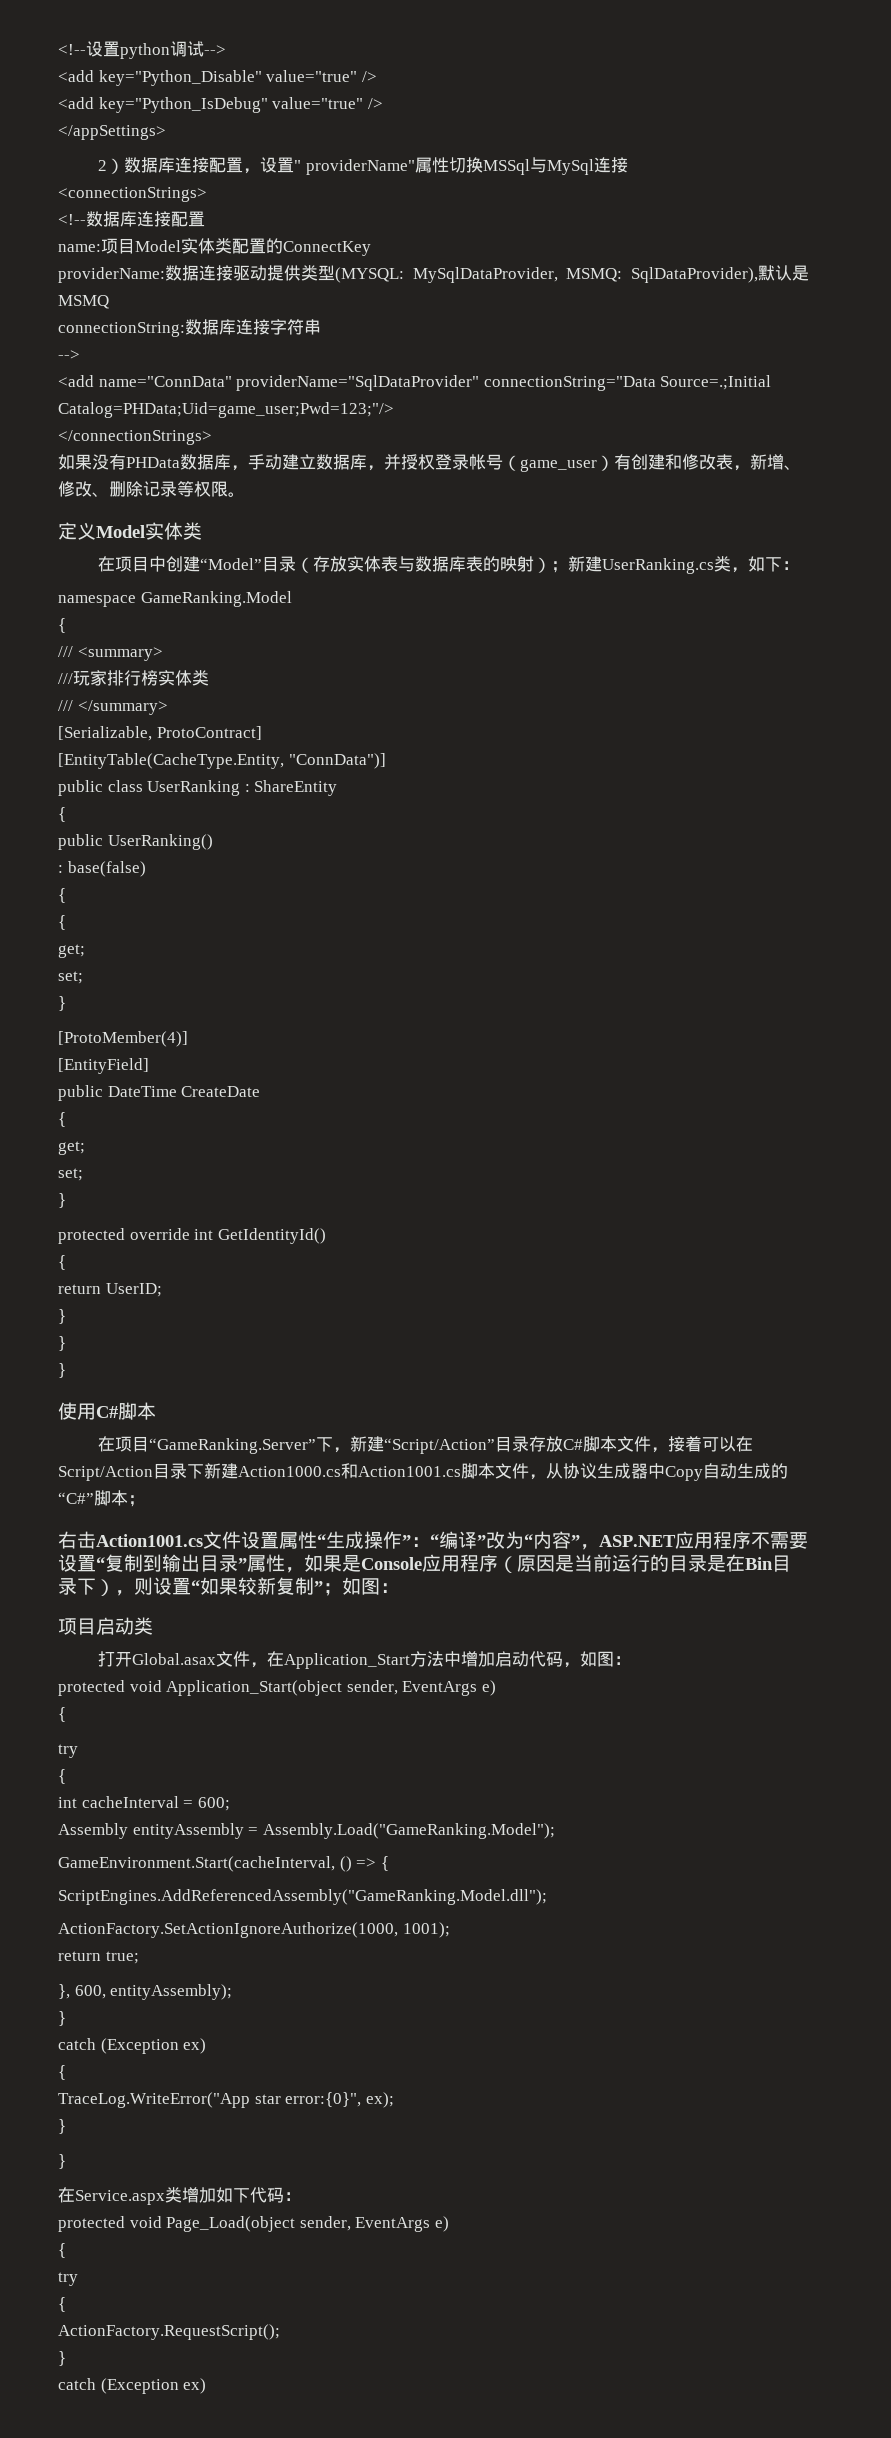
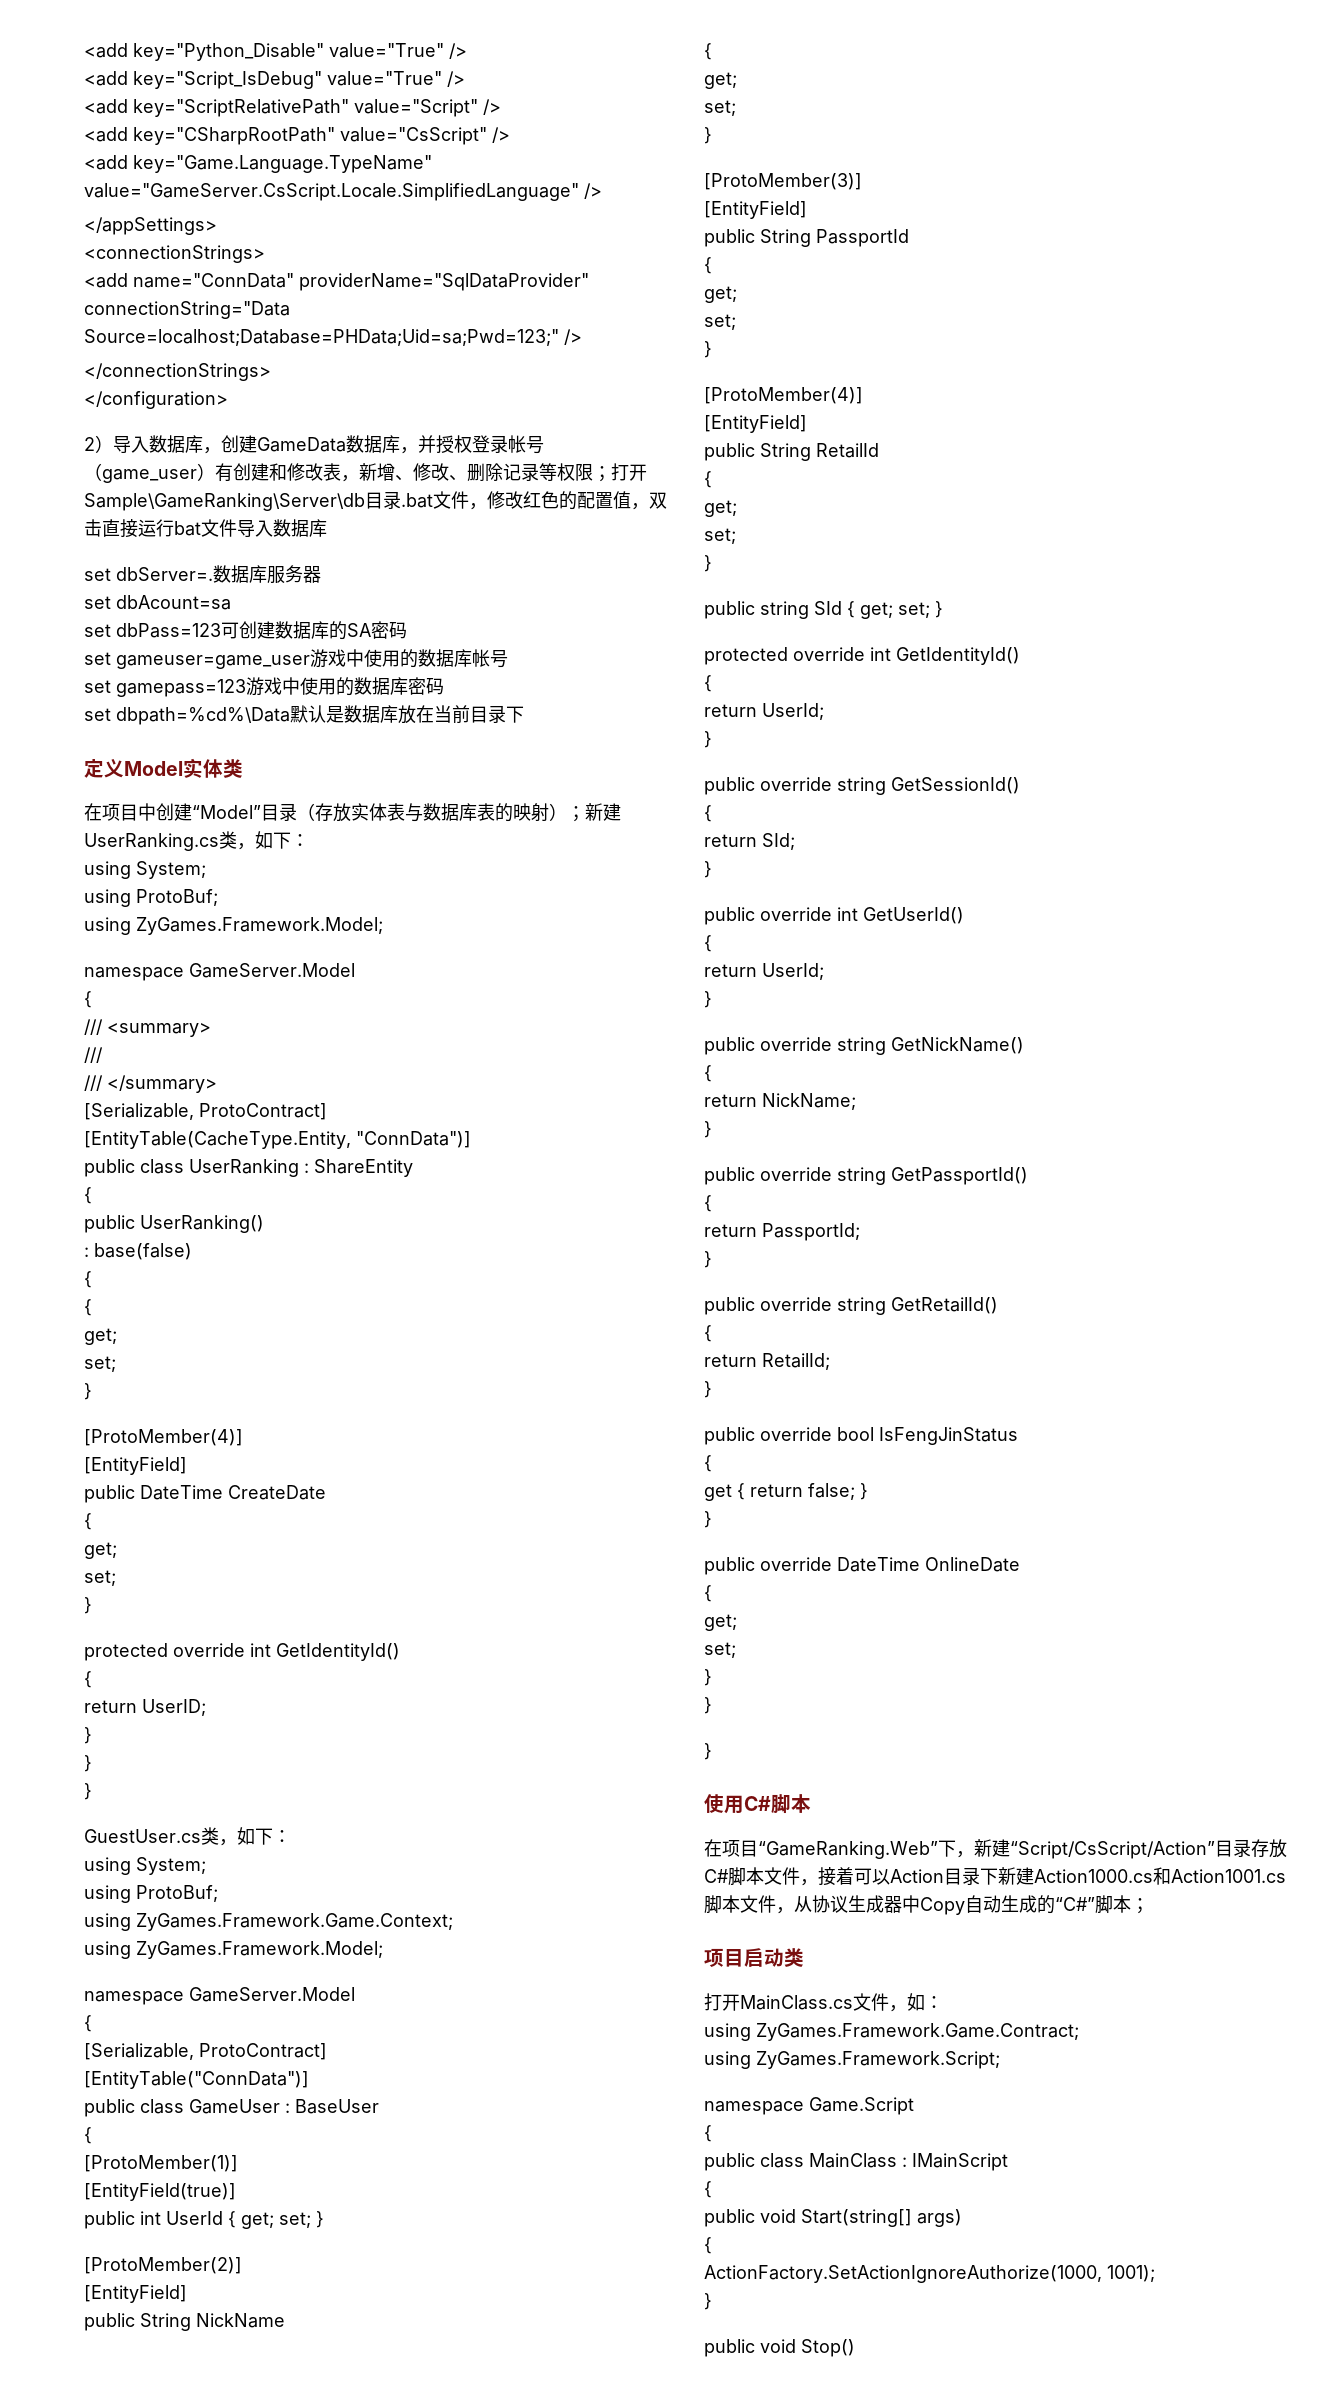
[58,41,226,59] <!--设置python调试--> // -> (84, 50) none
[266,70,377,82] [58,97,383,113] [58,125,166,140] [98,157,628,175] [58,187,207,202] [58,211,205,227] [58,238,371,256] [58,265,809,283] [58,295,109,309] [58,319,321,337] [58,350,80,360] value="true" /> // <add key="Python_IsDebug" value="true" /> // </appSettings> // 2）数据库连接配置，设置" providerName"属性切换MSSql与MySql连接 // <connectionStrings> // <!--数据库连接配置 // name:项目Model实体类配置的ConnectKey // providerName:数据连接驱动提供类型(MYSQL: MySqlDataProvider, MSMQ: SqlDataProvider),默认是MSMQ // connectionString:数据库连接字符串 // --> -> [329,43,467,59] [84,71,465,89] [84,99,501,117] [84,127,510,145] [84,155,432,173] [84,183,602,201] [84,217,217,235] [84,245,265,263] value="True" /> // <add key="Script_IsDebug" value="True" /> // <add key="ScriptRelativePath" value="Script" /> // <add key="CSharpRootPath" value="CsScript" /> // <add key="Game.Language.TypeName" value="GameServer.CsScript.Locale.SimplifiedLanguage" /> // </appSettings> // <connectionStrings>
[660,375,772,390] [58,402,394,418] Source=.;Initial Catalog=PHData;Uid=game_user;Pwd=123;"/> -> [84,329,582,346] Source=localhost;Database=PHData;Uid=sa;Pwd=123;" />
[58,454,316,471] 如果没有PHData数据库，手动建立 -> [84,391,228,409] [84,435,346,454] </configuration> // 2）导入数据库，创建GameData
[228,492,245,497] 。 -> [593,463,647,482] [84,491,667,511] [84,519,327,538] [84,565,321,584] [84,595,231,610] [84,621,407,640] [84,649,508,669] [84,677,444,697] [84,705,524,725] ；打开Sample\GameRanking\Server\db目录.bat文件，修改红色的配置值，双击直接运行bat文件导入数据库 // set dbServer=.数据库服务器 // set dbAcount=sa // set dbPass=123可创建数据库的SA密码 // set gameuser=game_user游戏中使用的数据库帐号 // set gamepass=123游戏中使用的数据库密码 // set dbpath=%cd%\Data默认是数据库放在当前目录下
[58,591,292,607] // namespace GameRanking.Model -> [84,861,206,879] [84,889,218,907] [84,917,383,935] [84,963,355,981] // using System; // using ProtoBuf; // using ZyGames.Framework.Model; // namespace GameServer.Model
[73,670,209,686] 玩家排行榜实体类 -> (103, 1055) none
(66, 1370) none -> [84,1827,291,1846] [84,1857,206,1875] [84,1885,218,1903] [84,1913,453,1931] [84,1941,383,1959] [84,1987,355,2005] [84,2015,92,2032] [84,2043,327,2060] [84,2071,309,2089] [84,2099,379,2117] [84,2127,92,2144] [84,2155,238,2172] [84,2183,236,2201] [84,2211,324,2229] [84,2257,242,2274] [84,2285,187,2303] [84,2313,285,2331] [704,43,712,60] [704,72,737,89] [704,100,736,116] [704,127,712,144] [704,173,862,190] [704,201,807,219] [704,229,909,247] [704,257,712,274] [704,286,737,303] [704,314,736,330] [704,341,712,358] [704,387,863,404] [704,415,807,433] [704,443,879,461] [704,471,712,488] [704,500,737,517] [704,528,736,544] [704,555,712,572] [704,601,943,619] [704,647,1020,665] [704,675,712,692] [704,703,824,720] [704,731,712,748] [704,777,1020,795] [704,805,712,822] [704,833,795,850] [704,861,712,878] [704,907,964,925] [704,935,712,952] [704,963,824,980] [704,991,712,1008] [704,1037,1024,1055] [704,1065,712,1082] [704,1093,856,1110] [704,1121,712,1138] [704,1167,1028,1185] [704,1195,712,1212] [704,1223,860,1241] [704,1251,712,1268] [704,1297,998,1315] [704,1325,712,1342] [704,1353,830,1370] [704,1381,712,1398] [704,1427,1018,1445] [704,1455,712,1472] [704,1483,868,1501] [704,1511,712,1528] [704,1557,1020,1575] [704,1585,712,1602] [704,1614,737,1631] [704,1642,736,1658] [704,1669,712,1686] [704,1697,712,1714] [704,1743,712,1760] // GuestUser.cs类，如下： // using System; // using ProtoBuf; // using ZyGames.Framework.Game.Context; // using ZyGames.Framework.Model; // namespace GameServer.Model // { // [Serializable, ProtoContract] // [EntityTable("ConnData")] // public class GameUser : BaseUser // { // [ProtoMember(1)] // [EntityField(true)] // public int UserId { get; set; } // [ProtoMember(2)] // [EntityField] // public String NickName // { // get; // set; // } // [ProtoMember(3)] // [EntityField] // public String PassportId // { // get; // set; // } // [ProtoMember(4)] // [EntityField] // public String RetailId // { // get; // set; // } // public string SId { get; set; } // protected override int GetIdentityId() // { // return UserId; // } // public override string GetSessionId() // { // return SId; // } // public override int GetUserId() // { // return UserId; // } // public override string GetNickName() // { // return NickName; // } // public override string GetPassportId() // { // return PassportId; // } // public override string GetRetailId() // { // return RetailId; // } // public override bool IsFengJinStatus // { // get { return false; } // } // public override DateTime OnlineDate // { // get; // set; // } // } // }
[149,1438,317,1454] “GameRanking.Server” -> [758,1841,938,1859] “GameRanking.Web”
[384,1438,496,1454] “Script/Action” -> [1010,1841,1215,1859] “Script/CsScript/Action”
[736,1436,754,1452] [58,1466,153,1481] 在Script/Action -> [890,1869,944,1883] Action
[58,1531,808,1550] [58,1554,791,1573] [58,1577,399,1596] [58,1617,153,1635] [98,1651,632,1669] [58,1680,496,1696] [58,1707,66,1722] [58,1744,78,1758] [58,1769,66,1784] [58,1796,230,1811] [58,1823,555,1839] [58,1856,389,1872] [58,1889,547,1905] 右击Action1001.cs文件设置属性“生成操作”：“编译”改为“内容”，ASP.NET应用程序不需要设置“复制到输出目录”属性，如果是Console应用程序（原因是当前运行的目录是在Bin目录下），则设置“如果较新复制”；如图： // 项目启动类 // 打开Global.asax文件，在Application_Start方法中增加启动代码，如图： // protected void Application_Start(object sender, EventArgs e) // { // try // { // int cacheInterval = 600; // Assembly entityAssembly = Assembly.Load("GameRanking.Model"); // GameEnvironment.Start(cacheInterval, () => { // ScriptEngines.AddReferencedAssembly("GameRanking.Model.dll"); -> [704,1948,804,1967] [704,1993,943,2012] [704,2023,1079,2041] [704,2051,1000,2069] [704,2097,914,2115] [704,2125,712,2142] [704,2153,1008,2171] [704,2181,712,2198] [704,2209,962,2227] [704,2237,712,2254] 项目启动类 // 打开MainClass.cs文件，如： // using ZyGames.Framework.Game.Contract; // using ZyGames.Framework.Script; // namespace Game.Script // { // public class MainClass : IMainScript // { // public void Start(string[] args) // {
[58,1951,139,1964] [58,1984,233,2000] [58,2011,66,2026] [58,2038,207,2054] [58,2065,66,2080] [58,2092,394,2108] [58,2119,66,2134] [58,2154,66,2169] [58,2187,301,2205] [58,2216,449,2232] [58,2243,66,2258] [58,2272,78,2286] [58,2297,66,2312] [58,2324,280,2340] [58,2351,66,2366] [58,2378,207,2394] return true; // }, 600, entityAssembly); // } // catch (Exception ex) // { // TraceLog.WriteError("App star error:{0}", ex); // } // } // 在Service.aspx类增加如下代码： // protected void Page_Load(object sender, EventArgs e) // { // try // { // ActionFactory.RequestScript(); // } // catch (Exception ex) -> [704,2293,712,2310] [704,2339,855,2357] } // public void Stop()

